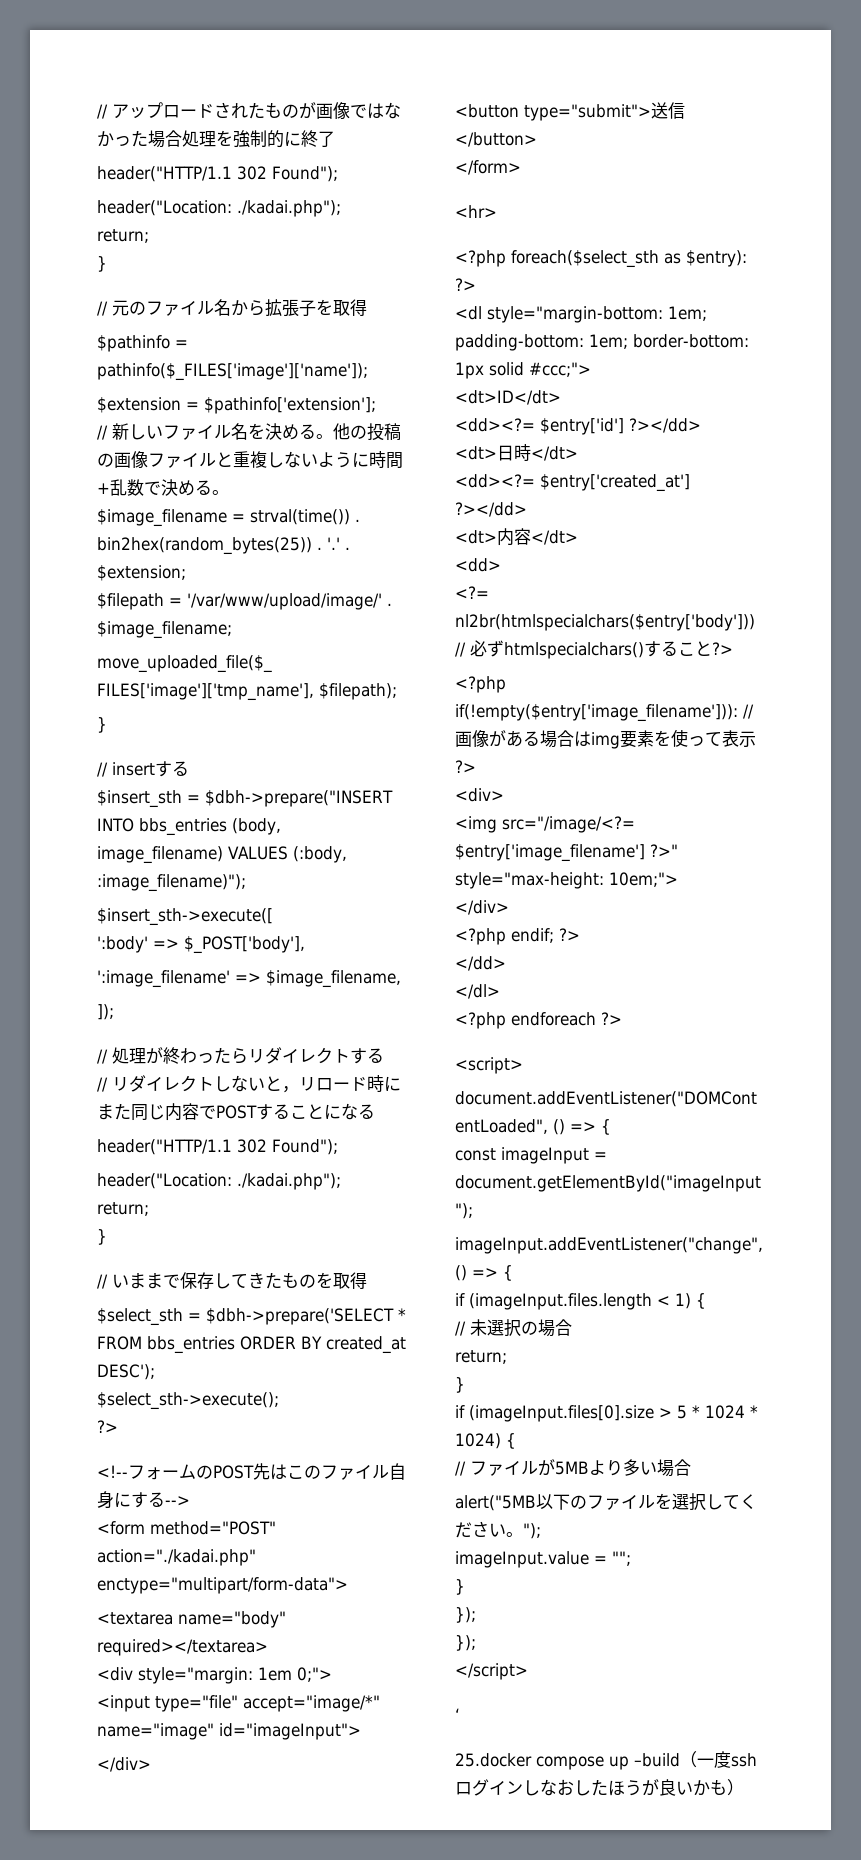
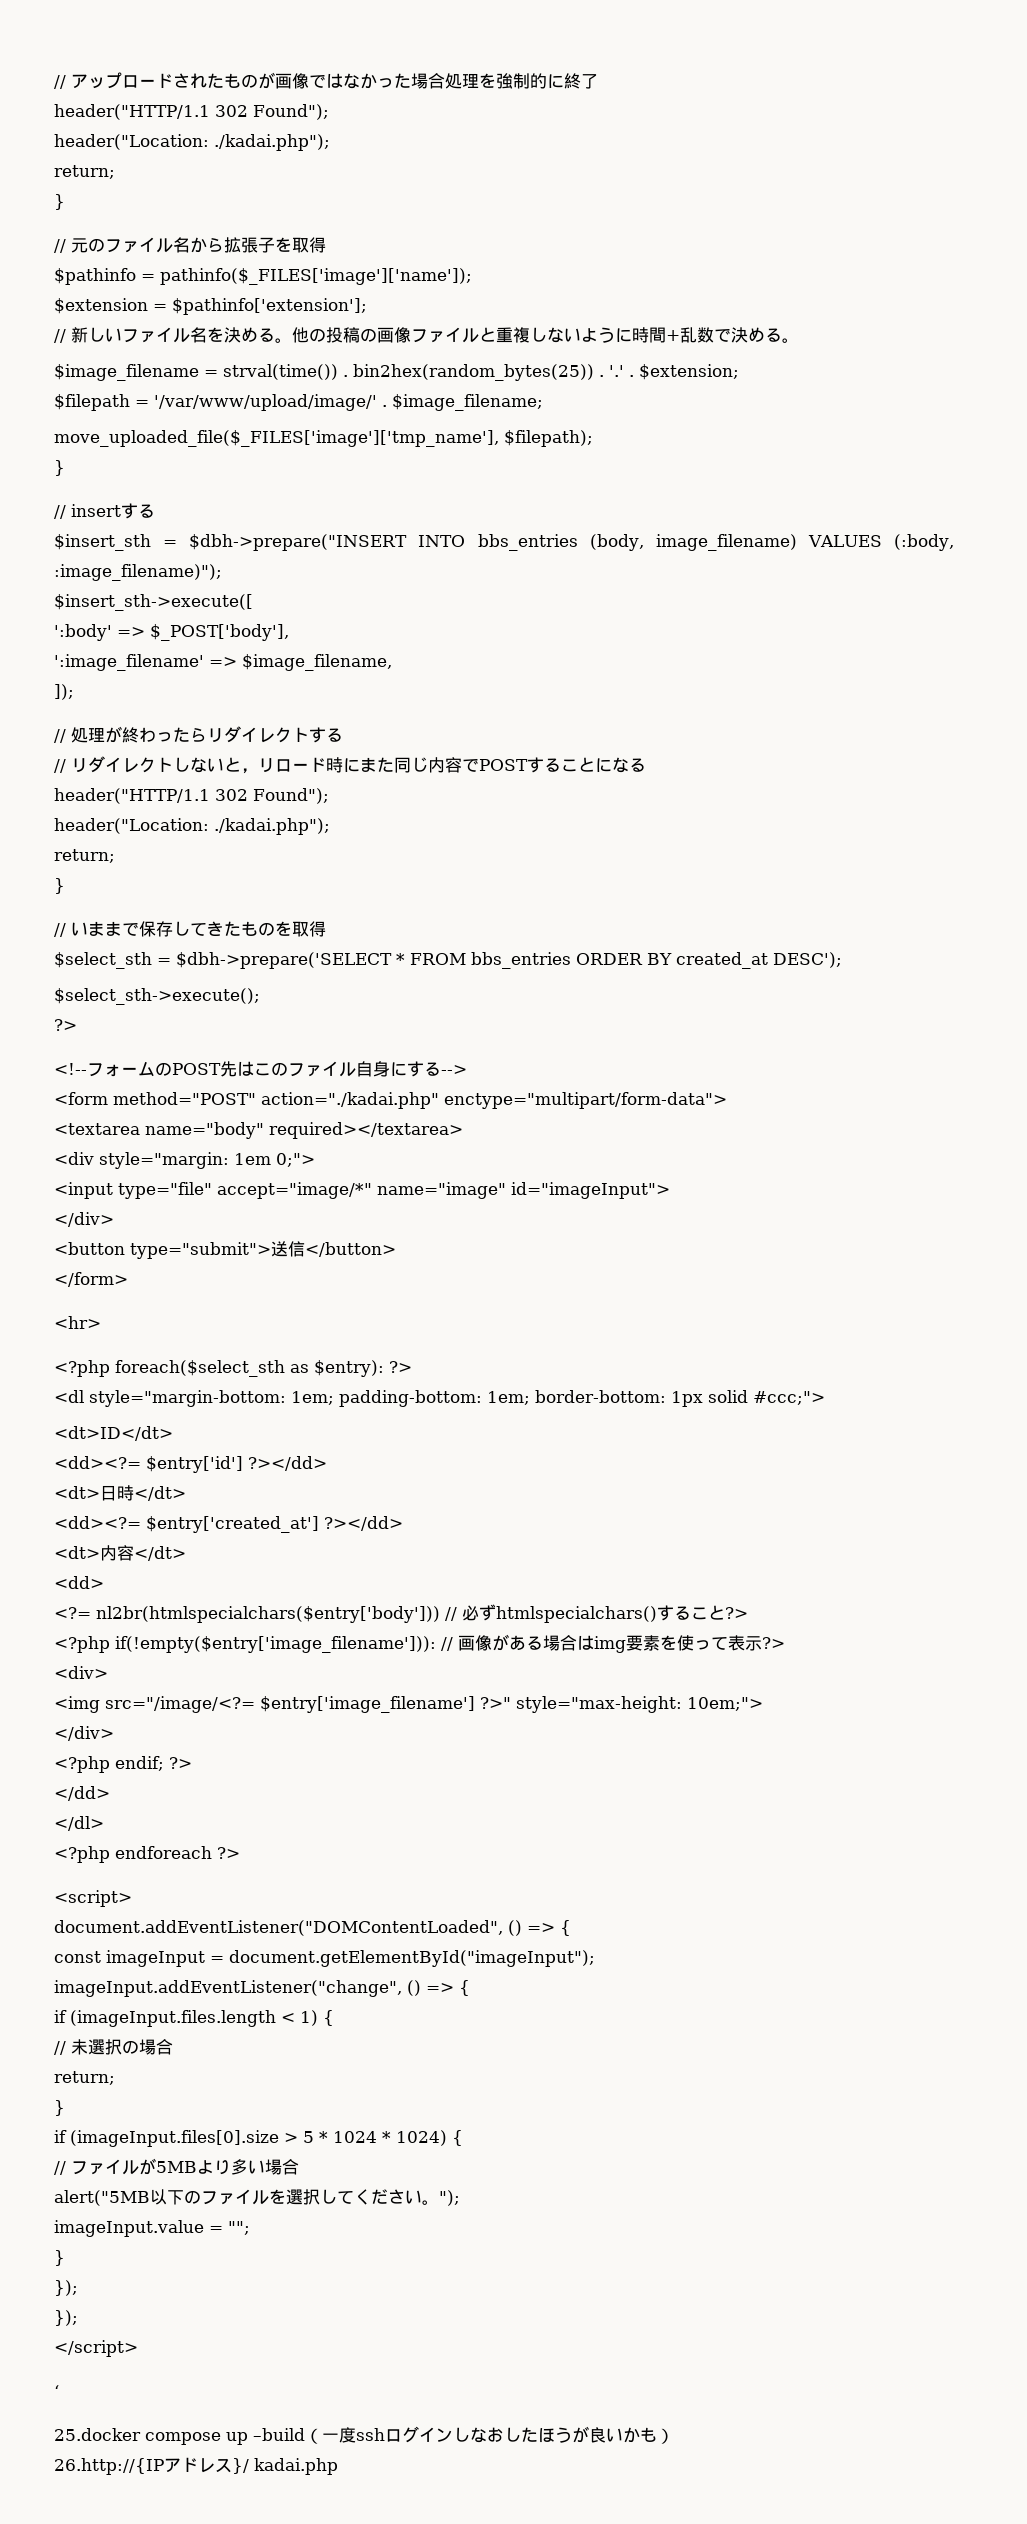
(744, 1787) none -> [54,2457,338,2475] // 26.http://{IPアドレス}/ kadai.php

